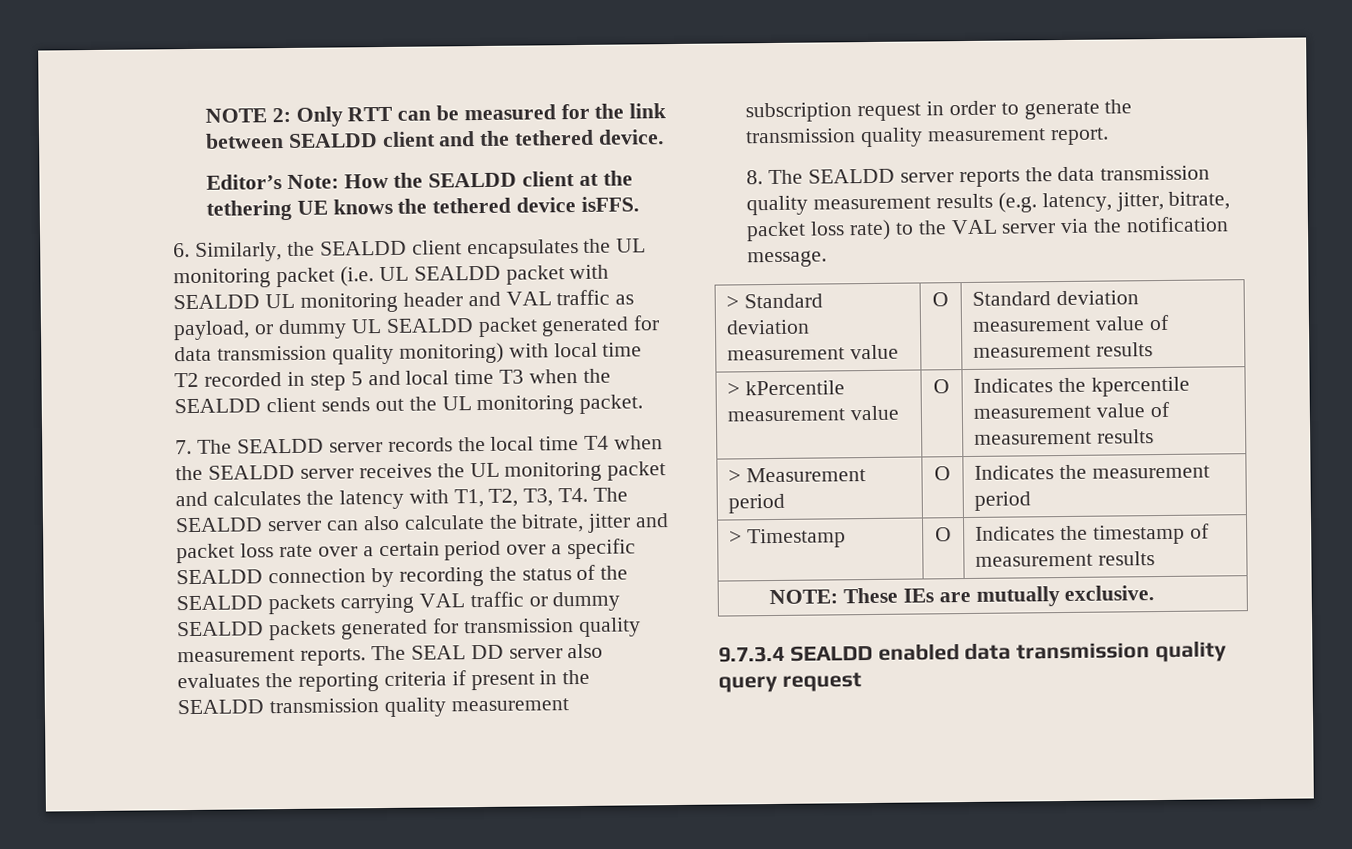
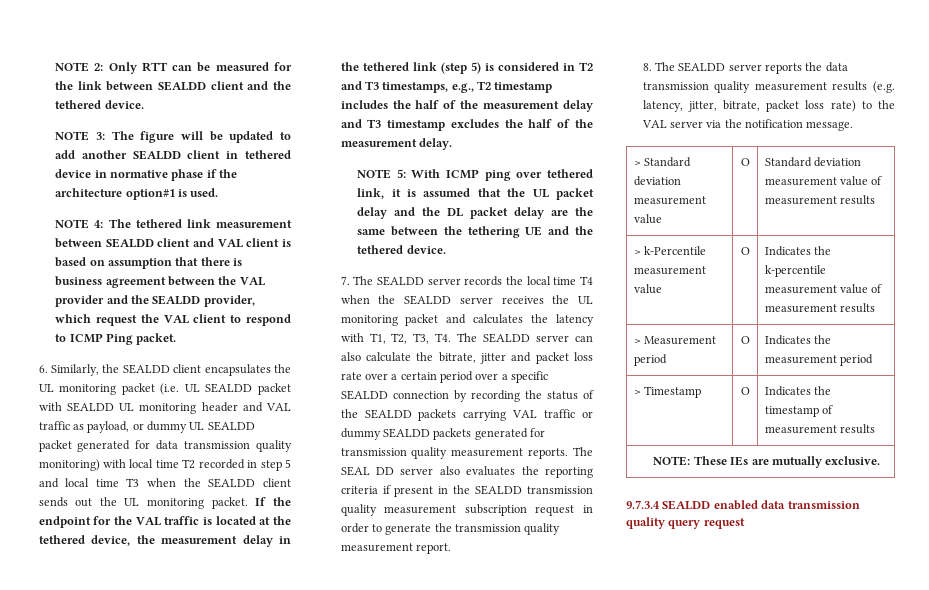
[205,170,633,190] [205,196,639,221] Editor’s Note: How the SEALDD client at the tethering UE knows the tethered device isFFS. -> [55,131,291,143] [55,150,291,160] [55,169,238,181] [55,188,219,200] [55,219,292,229] [55,238,291,248] [55,257,243,269] [55,276,265,288] [55,295,255,307] [55,314,292,326] [55,333,177,345] NOTE 3: The figure will be updated to add another SEALDD client in tethered device in normative phase if the architecture option#1 is used. // NOTE 4: The tethered link measurement between SEALDD client and VAL client is based on assumption that there is business agreement between the VAL provider and the SEALDD provider, which request the VAL client to respond to ICMP Ping packet.
(644, 404) none -> [255,497,292,506] [38,516,291,528] [38,535,291,547] [340,62,593,74] [340,81,553,93] [340,100,593,112] [340,119,593,131] [340,138,452,150] [357,169,593,181] [357,188,594,200] [357,207,593,219] [357,226,593,238] [357,245,446,254] If the endpoint for the VAL traffic is located at the tethered device, the measurement delay in the tethered link (step 5) is considered in T2 and T3 timestamps, e.g., T2 timestamp includes the half of the measurement delay and T3 timestamp excludes the half of the measurement delay. // NOTE 5: With ICMP ping over tethered link, it is assumed that the UL packet delay and the DL packet delay are the same between the tethering UE and the tethered device.
[745,380,846,396] kPercentile -> [643,246,706,255] k-Percentile
[1090,376,1190,397] kpercentile -> [764,265,826,277] k-percentile

